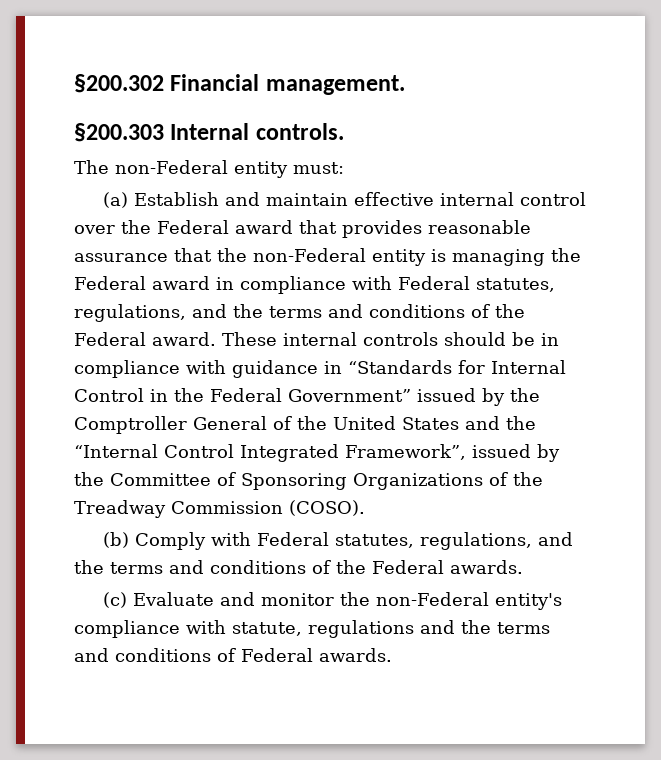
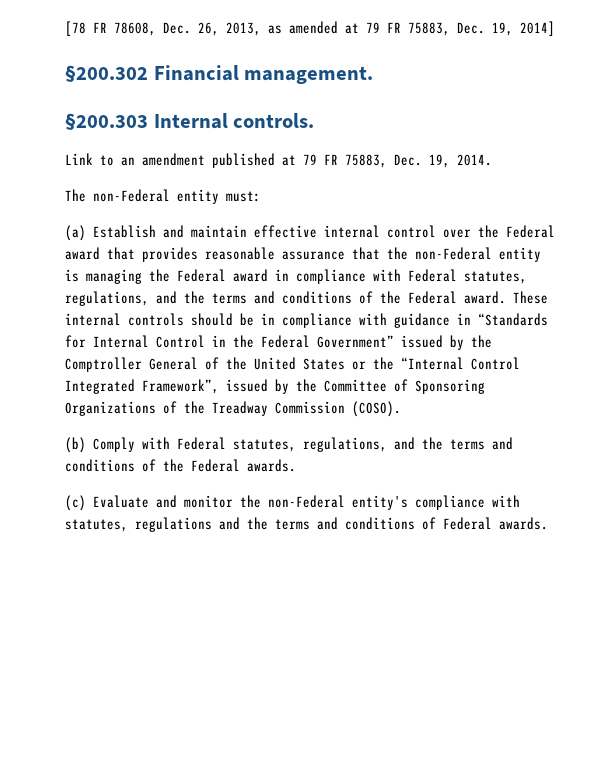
(74, 83) none -> [65,21,555,36] [78 FR 78608, Dec. 26, 2013, as amended at 79 FR 75883, Dec. 19, 2014] //
(344, 131) none -> [65,153,492,168] // Link to an amendment published at 79 FR 75883, Dec. 19, 2014.
[465,416,500,430] and -> [352,361,366,370] or
[232,622,302,636] statute, -> [65,519,128,532] statutes,

